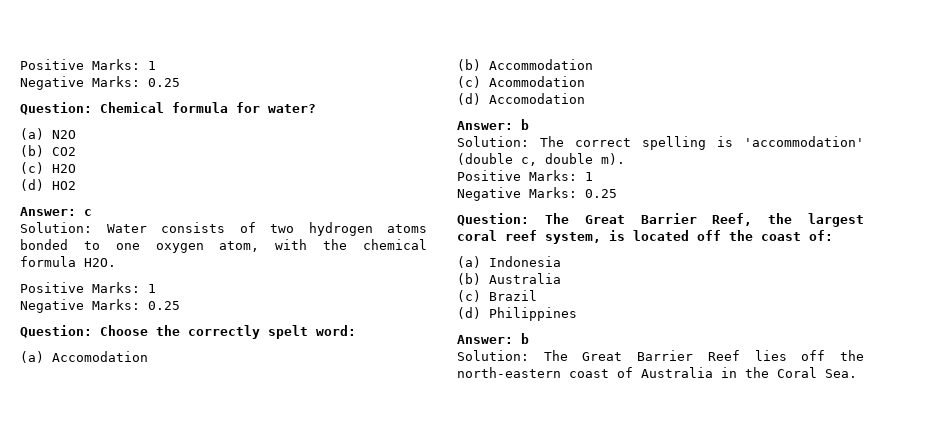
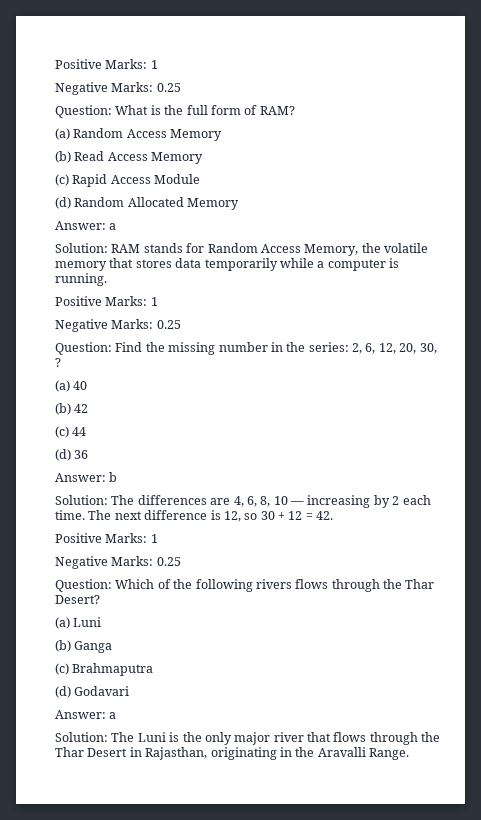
[20,59,156,70] [20,76,180,90] [20,102,316,115] [20,128,76,140] [20,145,76,157] [20,162,76,174] [20,179,76,191] [20,207,92,216] [20,222,427,236] [20,239,427,253] [20,256,116,267] [20,282,156,293] [20,299,180,313] [20,325,356,339] [20,351,148,363] [457,59,593,71] [457,76,585,88] [457,93,585,105] [457,119,529,130] [457,136,864,150] [457,153,625,166] [457,170,593,181] [457,187,617,201] [457,213,864,227] [457,230,833,244] [457,256,561,268] [457,273,561,285] [457,290,537,302] [457,307,577,321] [457,333,529,344] [457,350,864,361] [457,367,857,378] Positive Marks: 1 // Negative Marks: 0.25 // Question: Chemical formula for water? // (a) N2O // (b) CO2 // (c) H2O // (d) HO2 // Answer: c // Solution: Water consists of two hydrogen atoms bonded to one oxygen atom, with the chemical formula H2O. // Positive Marks: 1 // Negative Marks: 0.25 // Question: Choose the correctly spelt word: // (a) Accomodation // (b) Accommodation // (c) Acommodation // (d) Accomodation // Answer: b // Solution: The correct spelling is 'accommodation' (double c, double m). // Positive Marks: 1 // Negative Marks: 0.25 // Question: The Great Barrier Reef, the largest coral reef system, is located off the coast of: // (a) Indonesia // (b) Australia // (c) Brazil // (d) Philippines // Answer: b // Solution: The Great Barrier Reef lies off the north-eastern coast of Australia in the Coral Sea. -> [55,59,158,69] [55,82,181,95] [55,105,295,118] [55,128,223,141] [55,151,204,164] [55,174,201,187] [55,197,240,210] [55,221,117,230] [55,243,428,256] [55,258,399,271] [55,273,107,286] [55,296,158,306] [55,319,181,332] [55,342,437,355] [55,358,61,367] [55,380,88,392] [55,403,89,415] [55,426,87,438] [55,449,89,461] [55,472,118,482] [55,495,431,508] [55,510,334,522] [55,533,158,543] [55,556,181,569] [55,579,435,592] [55,595,100,604] [55,617,102,629] [55,640,113,653] [55,663,154,676] [55,686,130,698] [55,710,117,719] [55,732,441,745] [55,747,409,760] Positive Marks: 1 // Negative Marks: 0.25 // Question: What is the full form of RAM? // (a) Random Access Memory // (b) Read Access Memory // (c) Rapid Access Module // (d) Random Allocated Memory // Answer: a // Solution: RAM stands for Random Access Memory, the volatile memory that stores data temporarily while a computer is running. // Positive Marks: 1 // Negative Marks: 0.25 // Question: Find the missing number in the series: 2, 6, 12, 20, 30, ? // (a) 40 // (b) 42 // (c) 44 // (d) 36 // Answer: b // Solution: The differences are 4, 6, 8, 10 — increasing by 2 each time. The next difference is 12, so 30 + 12 = 42. // Positive Marks: 1 // Negative Marks: 0.25 // Question: Which of the following rivers flows through the Thar Desert? // (a) Luni // (b) Ganga // (c) Brahmaputra // (d) Godavari // Answer: a // Solution: The Luni is the only major river that flows through the Thar Desert in Rajasthan, originating in the Aravalli Range.

